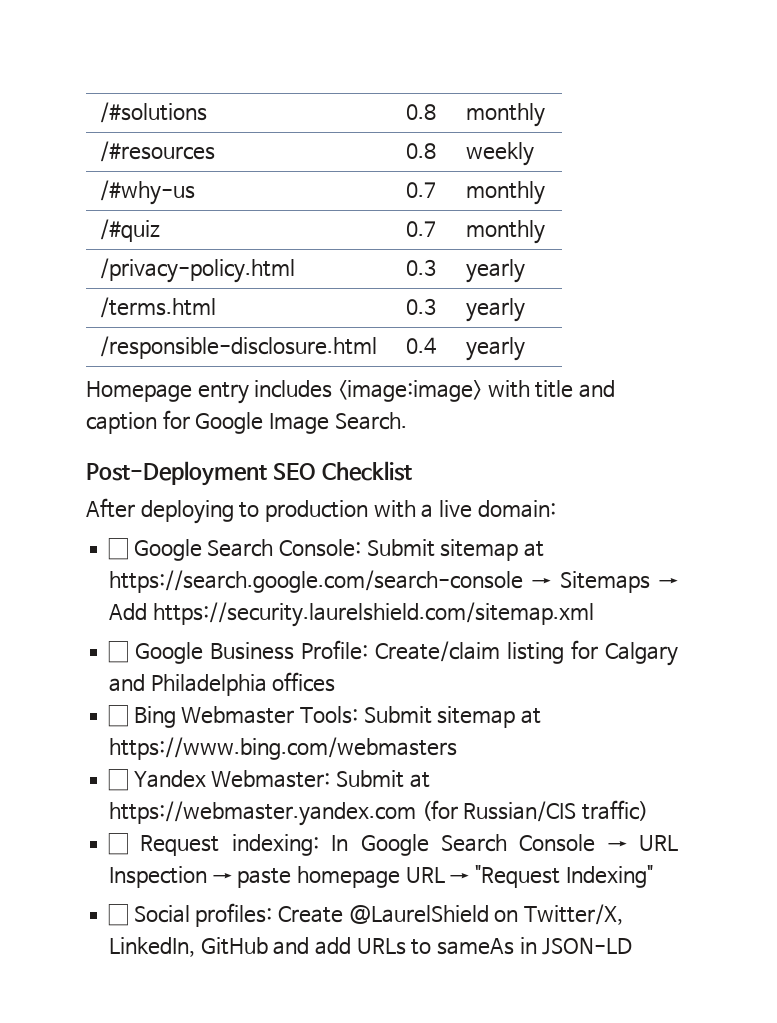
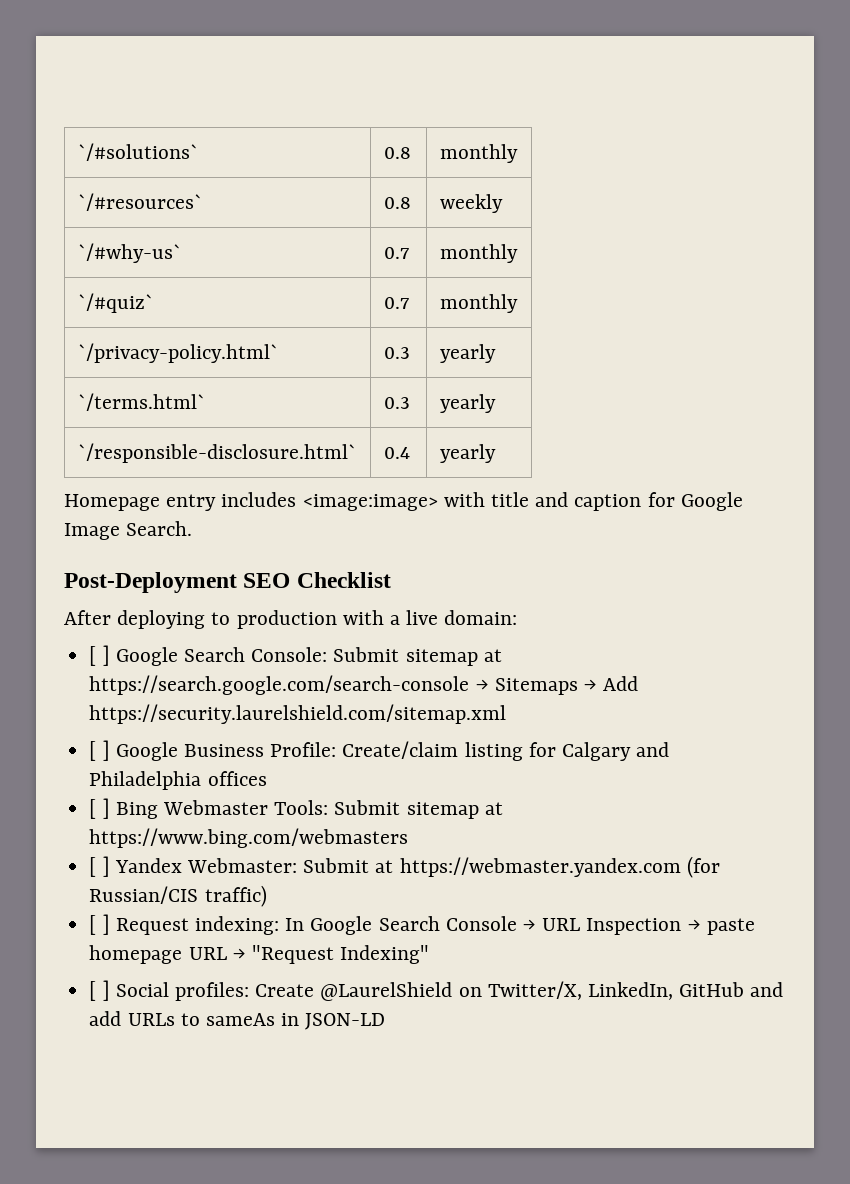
[100,102,208,123] /#solutions -> [77,143,198,161] `/#solutions`
[100,141,216,162] /#resources -> [77,193,202,211] `/#resources`
[100,180,196,205] [406,182,437,198] [466,181,546,205] [100,219,161,242] [406,221,437,237] [466,220,546,244] [100,258,296,283] [406,259,437,276] [466,259,526,283] [100,297,217,318] [406,298,437,315] [466,298,526,322] [100,336,378,359] /#why-us | 0.7 | monthly // /#quiz | 0.7 | monthly // /privacy-policy.html | 0.3 | yearly // /terms.html | 0.3 | yearly // /responsible-disclosure.html -> [77,243,181,263] [383,247,409,259] [439,244,518,263] [77,293,153,313] [383,297,409,309] [439,294,518,313] [77,343,278,363] [383,347,410,359] [439,344,496,363] [77,393,205,411] [383,397,410,409] [439,394,496,413] [77,443,356,463] `/#why-us` | 0.7 | monthly // `/#quiz` | 0.7 | monthly // `/privacy-policy.html` | 0.3 | yearly // `/terms.html` | 0.3 | yearly // `/responsible-disclosure.html`
[108,538,129,560] ☐ -> [89,645,110,666] [ ]
[108,641,129,663] ☐ -> [89,740,110,761] [ ]
[108,705,129,727] ☐ -> [89,798,110,819] [ ]
[108,769,129,791] ☐ -> [89,856,110,877] [ ]
[108,833,129,855] ☐ -> [89,914,110,935] [ ]
[108,904,129,926] ☐ -> [89,980,110,1001] [ ]

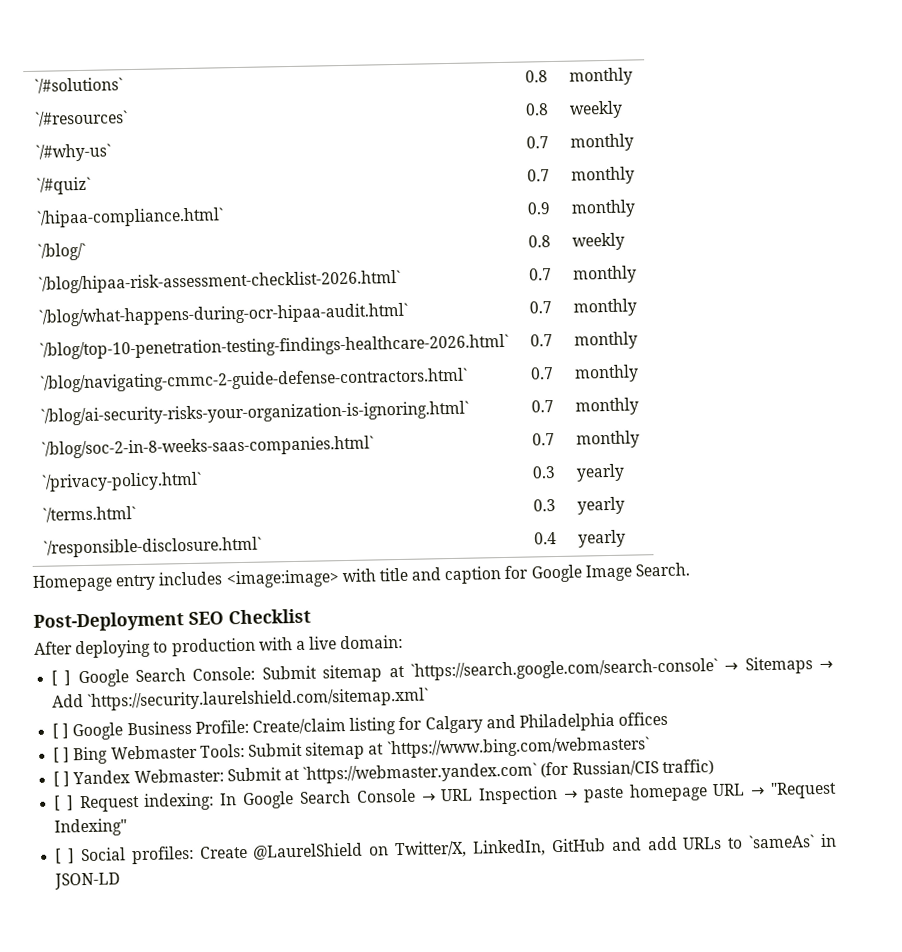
(518, 303) none -> [35,207,224,228] [526,202,551,215] [570,199,636,218] [36,242,86,261] [527,235,551,248] [571,232,625,251] [37,269,401,294] [528,268,552,281] [572,265,637,284] [37,302,409,327] [528,301,552,314] [572,298,637,317] [38,333,509,360] [529,334,553,347] [573,331,638,350] [39,367,468,393] [529,367,554,380] [573,364,639,383] [39,400,469,426] [530,400,554,413] [574,397,639,416] [40,435,374,459] [531,433,555,446] [575,430,640,449] // `/hipaa-compliance.html` | 0.9 | monthly // `/blog/` | 0.8 | weekly // `/blog/hipaa-risk-assessment-checklist-2026.html` | 0.7 | monthly // `/blog/what-happens-during-ocr-hipaa-audit.html` | 0.7 | monthly // `/blog/top-10-penetration-testing-findings-healthcare-2026.html` | 0.7 | monthly // `/blog/navigating-cmmc-2-guide-defense-contractors.html` | 0.7 | monthly // `/blog/ai-security-risks-your-organization-is-ignoring.html` | 0.7 | monthly // `/blog/soc-2-in-8-weeks-saas-companies.html` | 0.7 | monthly
[89,675,470,695] https://search.google.com/search-console -> [409,657,718,681] `https://search.google.com/search-console`
[89,704,507,724] https://security.laurelshield.com/sitemap.xml -> [87,687,430,711] `https://security.laurelshield.com/sitemap.xml`
[89,828,409,848] https://www.bing.com/webmasters -> [386,736,650,759] `https://www.bing.com/webmasters`
[399,857,681,877] https://webmaster.yandex.com -> [302,762,538,784] `https://webmaster.yandex.com`
[205,1013,275,1026] sameAs -> [748,834,816,849] `sameAs`

